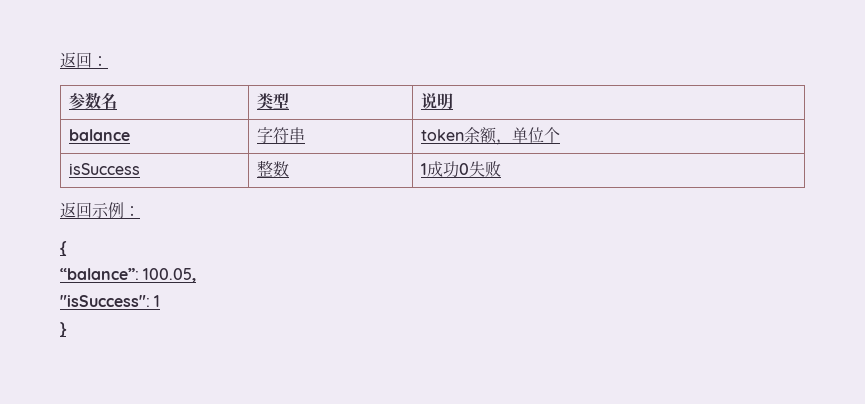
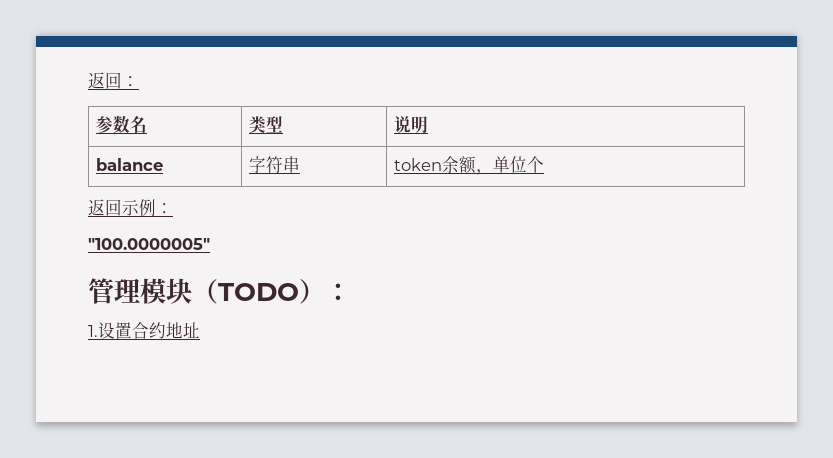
[68,163,140,175] [256,160,289,177] [420,161,501,178] [60,202,140,218] [60,241,67,256] [60,268,197,282] [60,295,161,307] [60,322,67,337] // isSuccess | 整数 | 1成功0失败 // 返回示例： // { // “balance”: 100.05, // "isSuccess": 1 // } -> [88,199,173,216] [88,238,210,250] [88,278,351,304] [88,322,200,339] // 返回示例： // "100.0000005" // 管理模块（TODO）： // 1.设置合约地址

